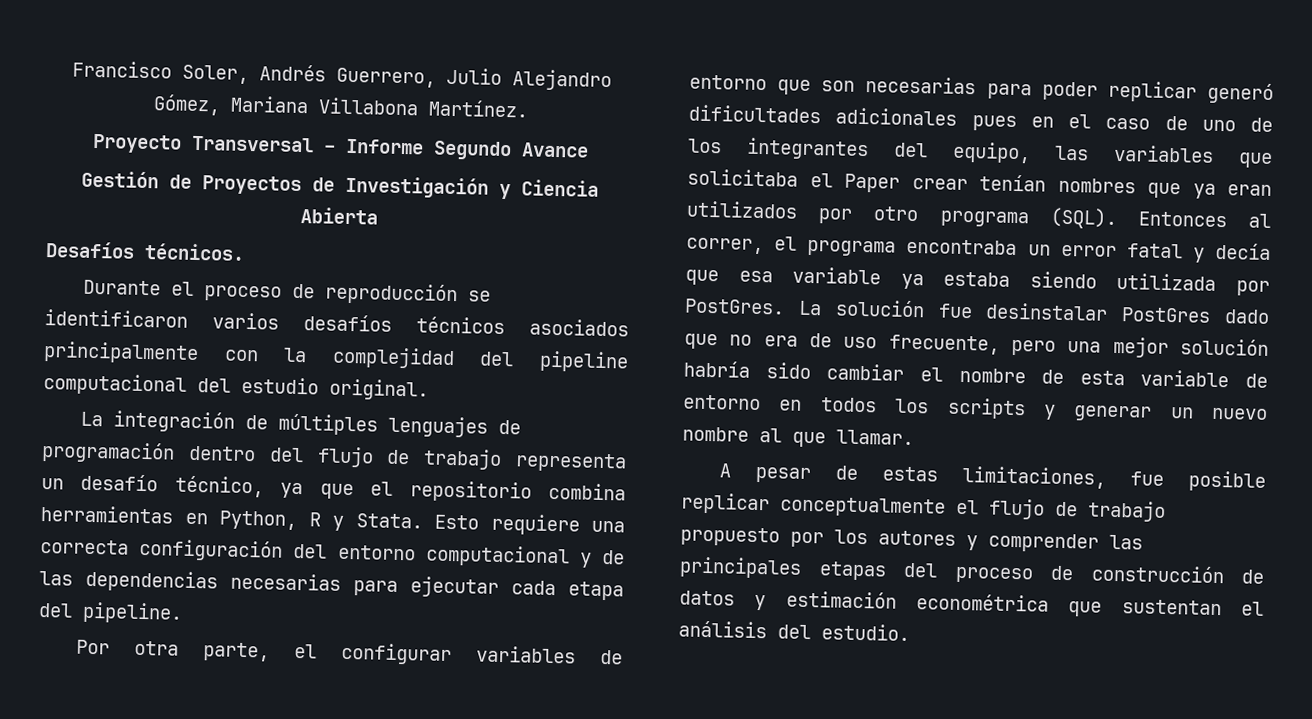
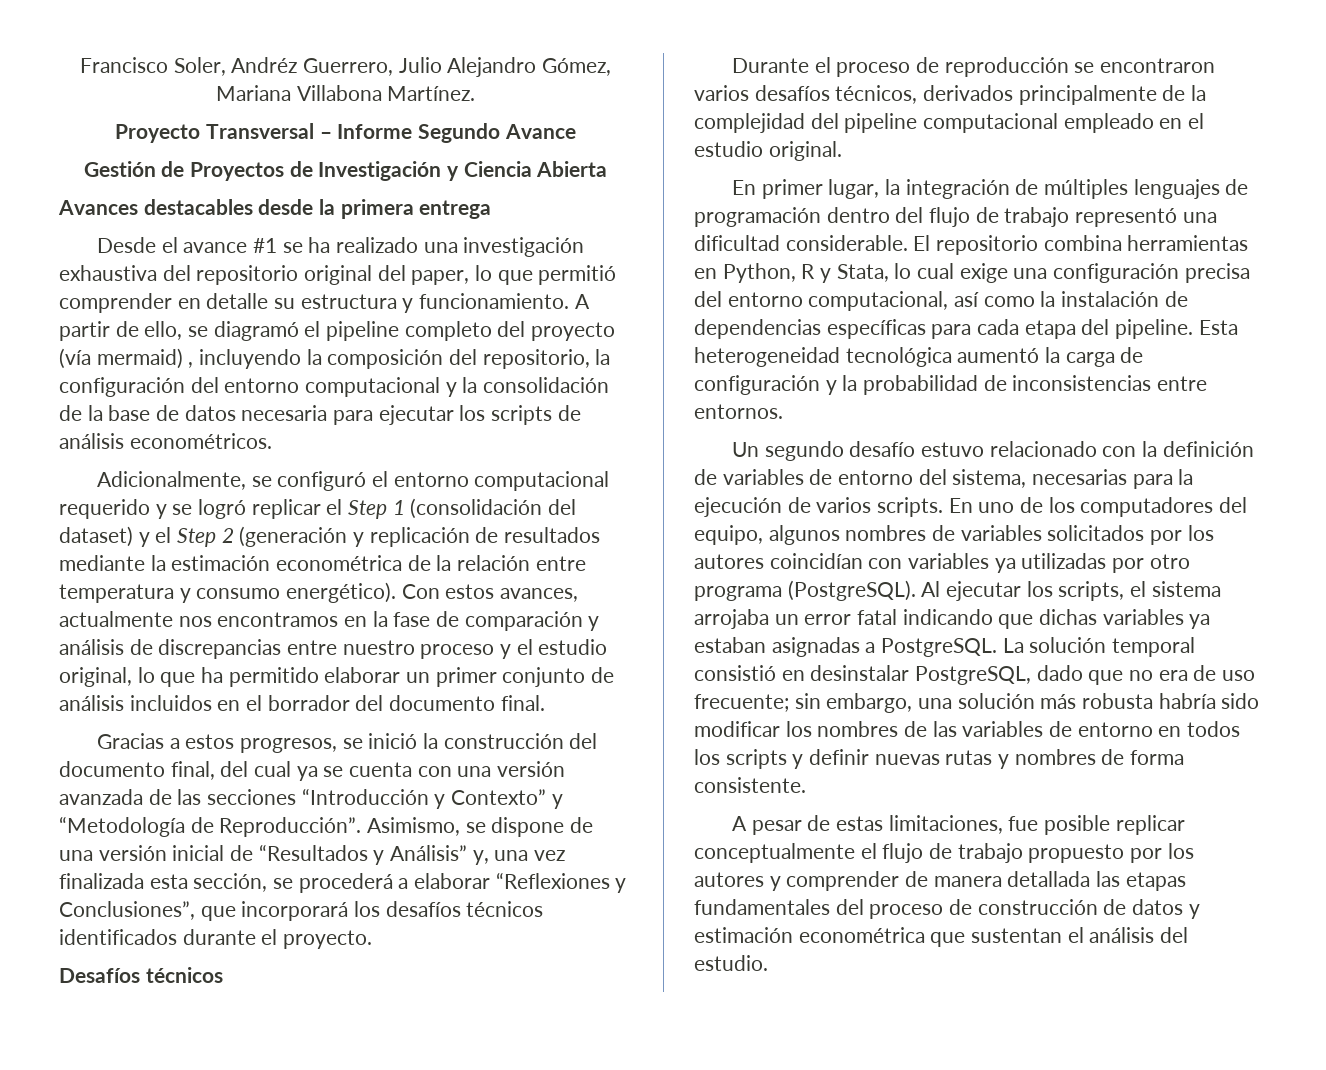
[258,64,326,82] Andrés -> [231,57,298,73] Andréz
(378, 216) none -> [58,199,492,219] [96,237,585,257] [59,265,617,285] [59,293,590,313] [59,321,616,341] [59,348,611,369] [59,377,610,397] [59,405,581,425] [59,433,272,449] [96,471,610,491] [59,498,577,519] [59,526,601,547] [59,555,586,571] [59,582,579,603] [59,611,600,631] [59,639,608,659] [59,667,615,687] [59,695,545,711] [96,733,598,753] [59,761,566,781] [59,788,563,809] [59,816,594,837] [59,844,566,865] [59,872,627,893] [59,901,544,921] [59,929,373,949] // Avances destacables desde la primera entrega // Desde el avance #1 se ha realizado una investigación exhaustiva del repositorio original del paper, lo que permitió comprender en detalle su estructura y funcionamiento. A partir de ello, se diagramó el pipeline completo del proyecto (vía mermaid) , incluyendo la composición del repositorio, la configuración del entorno computacional y la consolidación de la base de datos necesaria para ejecutar los scripts de análisis econométricos. // Adicionalmente, se configuró el entorno computacional requerido y se logró replicar el Step 1 (consolidación del dataset) y el Step 2 (generación y replicación de resultados mediante la estimación econométrica de la relación entre temperatura y consumo energético). Con estos avances, actualmente nos encontramos en la fase de comparación y análisis de discrepancias entre nuestro proceso y el estudio original, lo que ha permitido elaborar un primer conjunto de análisis incluidos en el borrador del documento final. // Gracias a estos progresos, se inició la construcción del documento final, del cual ya se cuenta con una versión avanzada de las secciones “Introducción y Contexto” y “Metodología de Reproducción”. Asimismo, se dispone de una versión inicial de “Resultados y Análisis” y, una vez finalizada esta sección, se procederá a elaborar “Reflexiones y Conclusiones”, que incorporará los desafíos técnicos identificados durante el proyecto.
[144,242,245,261] técnicos. -> [145,967,223,983] técnicos
[44,309,188,328] identificaron -> [1099,58,1215,73] encontraron
[416,316,629,337] [43,341,259,365] técnicos asociados principalmente con -> [835,85,1186,105] técnicos, derivados principalmente de
[197,378,231,393] del -> [1063,113,1205,133] empleado en el
[79,411,103,427] La -> [731,179,900,199] En primer lugar, la
[514,452,627,473] [41,473,394,500] representa un desafío técnico, ya que el -> [1075,208,1217,227] [694,235,931,251] representó una dificultad considerable. El
[355,513,625,536] [40,538,625,568] [39,569,624,601] [38,601,183,624] [75,639,623,666] [689,74,1274,105] [688,104,1188,132] Stata. Esto requiere una correcta configuración del entorno computacional y de las dependencias necesarias para ejecutar cada etapa del pipeline. // Por otra parte, el configurar variables de entorno que son necesarias para poder replicar generó dificultades adicionales pues en el caso de -> [836,263,1250,283] [694,291,1188,311] [694,319,1238,339] [694,347,1144,367] [694,375,1208,395] [694,404,783,419] [731,441,1254,461] [694,469,1194,489] [694,497,973,517] Stata, lo cual exige una configuración precisa del entorno computacional, así como la instalación de dependencias específicas para cada etapa del pipeline. Esta heterogeneidad tecnológica aumentó la carga de configuración y la probabilidad de inconsistencias entre entornos. // Un segundo desafío estuvo relacionado con la definición de variables de entorno del sistema, necesarias para la ejecución de varios scripts. En
[745,137,869,161] integrantes -> [1080,497,1214,517] computadores
[1054,144,1273,169] [687,168,1272,199] [686,200,1271,229] [686,236,1271,263] [685,266,1270,296] [684,298,1212,323] las variables que solicitaba el Paper crear tenían nombres que ya eran utilizados por otro programa (SQL). Entonces al correr, el programa encontraba un error fatal y decía que esa variable ya estaba siendo utilizada por PostGres. La solución fue desinstalar PostGres -> [768,525,1214,545] [694,553,1190,573] [694,580,1221,601] [694,609,1211,629] [694,637,1196,657] [694,665,1032,685] algunos nombres de variables solicitados por los autores coincidían con variables ya utilizadas por otro programa (PostgreSQL). Al ejecutar los scripts, el sistema arrojaba un error fatal indicando que dichas variables ya estaban asignadas a PostgreSQL. La solución temporal consistió en desinstalar PostgreSQL,
[888,334,1269,359] [683,360,1230,388] frecuente, pero una mejor solución habría sido cambiar el nombre de esta variable -> [694,693,1260,713] [694,721,1044,737] frecuente; sin embargo, una solución más robusta habría sido modificar los nombres de las variables
[1073,405,1268,422] [682,426,914,448] generar un nuevo nombre al que llamar. -> [809,749,1185,769] [694,777,806,793] definir nuevas rutas y nombres de forma consistente.
[1109,534,1143,550] [679,556,887,581] las principales etapas -> [905,871,1186,891] [694,899,830,915] de manera detallada las etapas fundamentales

